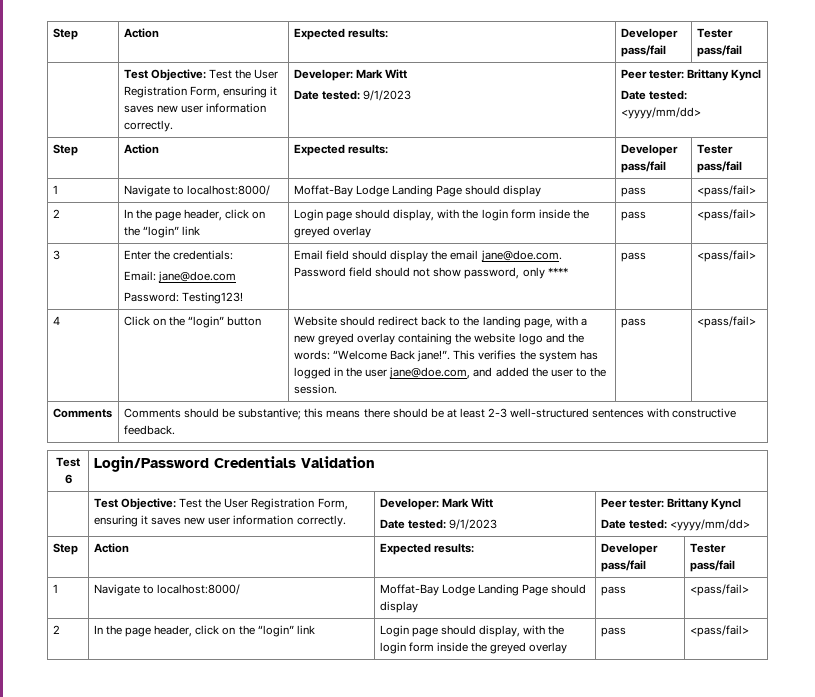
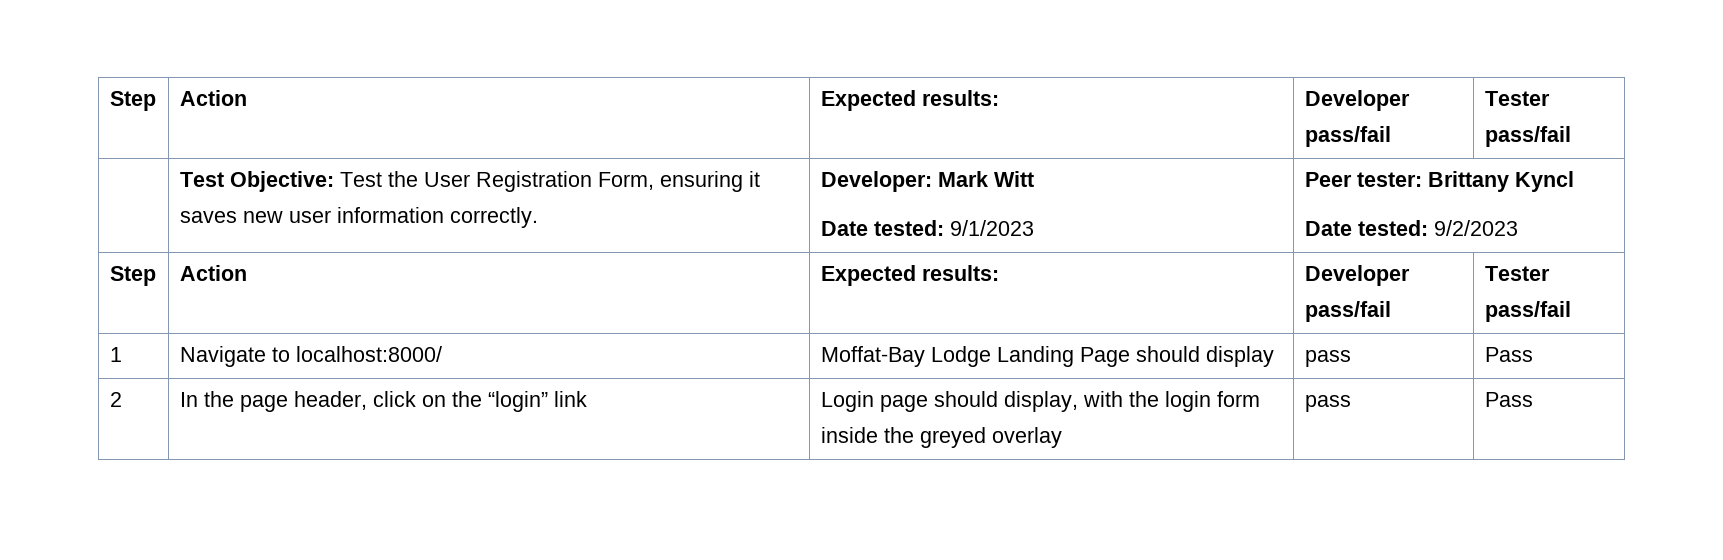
[620,107,701,119] <yyyy/mm/dd> -> [1433,220,1518,236] 9/2/2023
[696,185,756,197] <pass/fail> -> [1484,347,1533,362] Pass
[696,209,756,221] [52,250,60,260] [123,250,234,260] [123,271,236,283] [123,292,243,304] [293,250,562,262] [293,267,568,279] [620,252,646,262] [696,250,756,262] [52,316,60,325] [123,316,262,328] [293,316,587,328] [293,333,584,345] [293,350,598,362] [293,367,606,379] [293,384,337,394] [620,318,646,328] [696,316,756,328] [52,408,112,418] [123,408,737,420] [123,425,175,435] [56,457,80,467] [64,474,72,484] [93,456,375,472] [93,498,348,510] [93,515,346,527] [379,498,494,510] [379,519,498,530] [600,498,742,510] [600,519,751,531] [52,543,78,555] [93,543,129,553] [379,543,474,555] [600,543,658,555] [600,560,646,572] [689,543,726,553] [689,560,735,572] [52,584,58,593] [93,584,241,596] [379,584,587,596] [379,601,418,613] [600,586,626,596] [689,584,749,596] [52,625,60,634] [93,625,315,637] [379,625,565,637] [379,642,568,654] [600,627,626,637] [689,625,749,637] <pass/fail> // 3 | Enter the credentials: // Email: jane@doe.com // Password: Testing123! | Email field should display the email jane@doe.com. Password field should not show password, only **** | pass | <pass/fail> // 4 | Click on the “login” button | Website should redirect back to the landing page, with a new greyed overlay containing the website logo and the words: “Welcome Back jane!”. This verifies the system has logged in the user jane@doe.com, and added the user to the session. | pass | <pass/fail> // Comments | Comments should be substantive; this means there should be at least 2-3 well-structured sentences with constructive feedback. // Test 6 | Login/Password Credentials Validation // | Test Objective: Test the User Registration Form, ensuring it saves new user information correctly. | Developer: Mark Witt // Date tested: 9/1/2023 | Peer tester: Brittany Kyncl // Date tested: <yyyy/mm/dd> // Step | Action | Expected results: | Developer pass/fail | Tester pass/fail // 1 | Navigate to localhost:8000/ | Moffat-Bay Lodge Landing Page should display | pass | <pass/fail> // 2 | In the page header, click on the “login” link | Login page should display, with the login form inside the greyed overlay | pass | <pass/fail> -> [1484,392,1533,407] Pass

